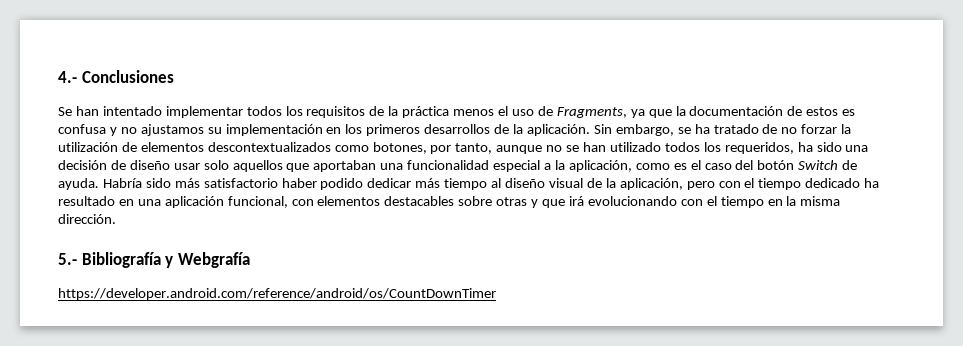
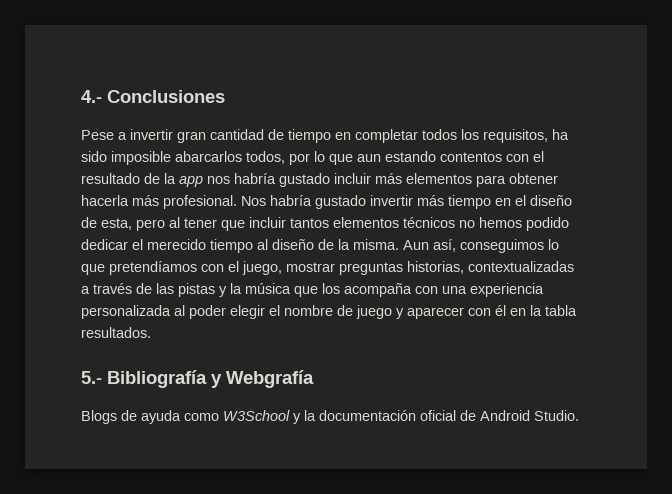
[58,106,856,118] [58,124,852,136] [58,142,869,154] [58,160,858,172] [58,178,441,190] Se han intentado implementar todos los requisitos de la práctica menos el uso de Fragments, ya que la documentación de estos es confusa y no ajustamos su implementación en los primeros desarrollos de la aplicación. Sin embargo, se ha tratado de no forzar la utilización de elementos descontextualizados como botones, por tanto, aunque no se han utilizado todos los requeridos, ha sido una decisión de diseño usar solo aquellos que aportaban una funcionalidad especial a la aplicación, como es el caso del botón Switch de ayuda. Habría sido más satisfactorio haber podido dedicar más -> [81,129,569,143] [81,151,544,165] [81,173,558,187] [81,195,572,209] [81,217,569,231] [81,239,206,250] Pese a invertir gran cantidad de tiempo en completar todos los requisitos, ha sido imposible abarcarlos todos, por lo que aun estando contentos con el resultado de la app nos habría gustado incluir más elementos para obtener hacerla más profesional. Nos habría gustado invertir más tiempo en el diseño de esta, pero al tener que incluir tantos elementos técnicos no hemos podido dedicar el merecido
[548,178,880,190] [58,196,841,208] [58,214,116,224] [58,252,250,268] [58,288,496,300] visual de la aplicación, pero con el tiempo dedicado ha resultado en una aplicación funcional, con elementos destacables sobre otras y que irá evolucionando con el tiempo en la misma dirección. // 5.- Bibliografía y Webgrafía // https://developer.android.com/reference/android/os/CountDownTimer -> [318,239,559,253] [81,261,574,275] [81,283,544,297] [81,305,577,319] [81,327,151,338] [81,370,314,388] [81,410,579,424] de la misma. Aun así, conseguimos lo que pretendíamos con el juego, mostrar preguntas historias, contextualizadas a través de las pistas y la música que los acompaña con una experiencia personalizada al poder elegir el nombre de juego y aparecer con él en la tabla resultados. // 5.- Bibliografía y Webgrafía // Blogs de ayuda como W3School y la documentación oficial de Android Studio.

